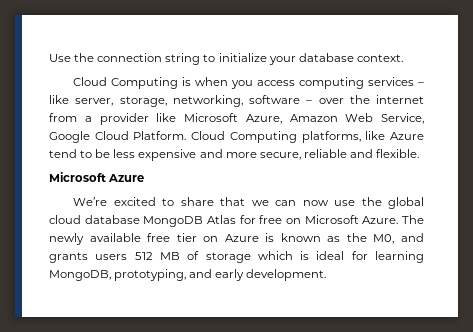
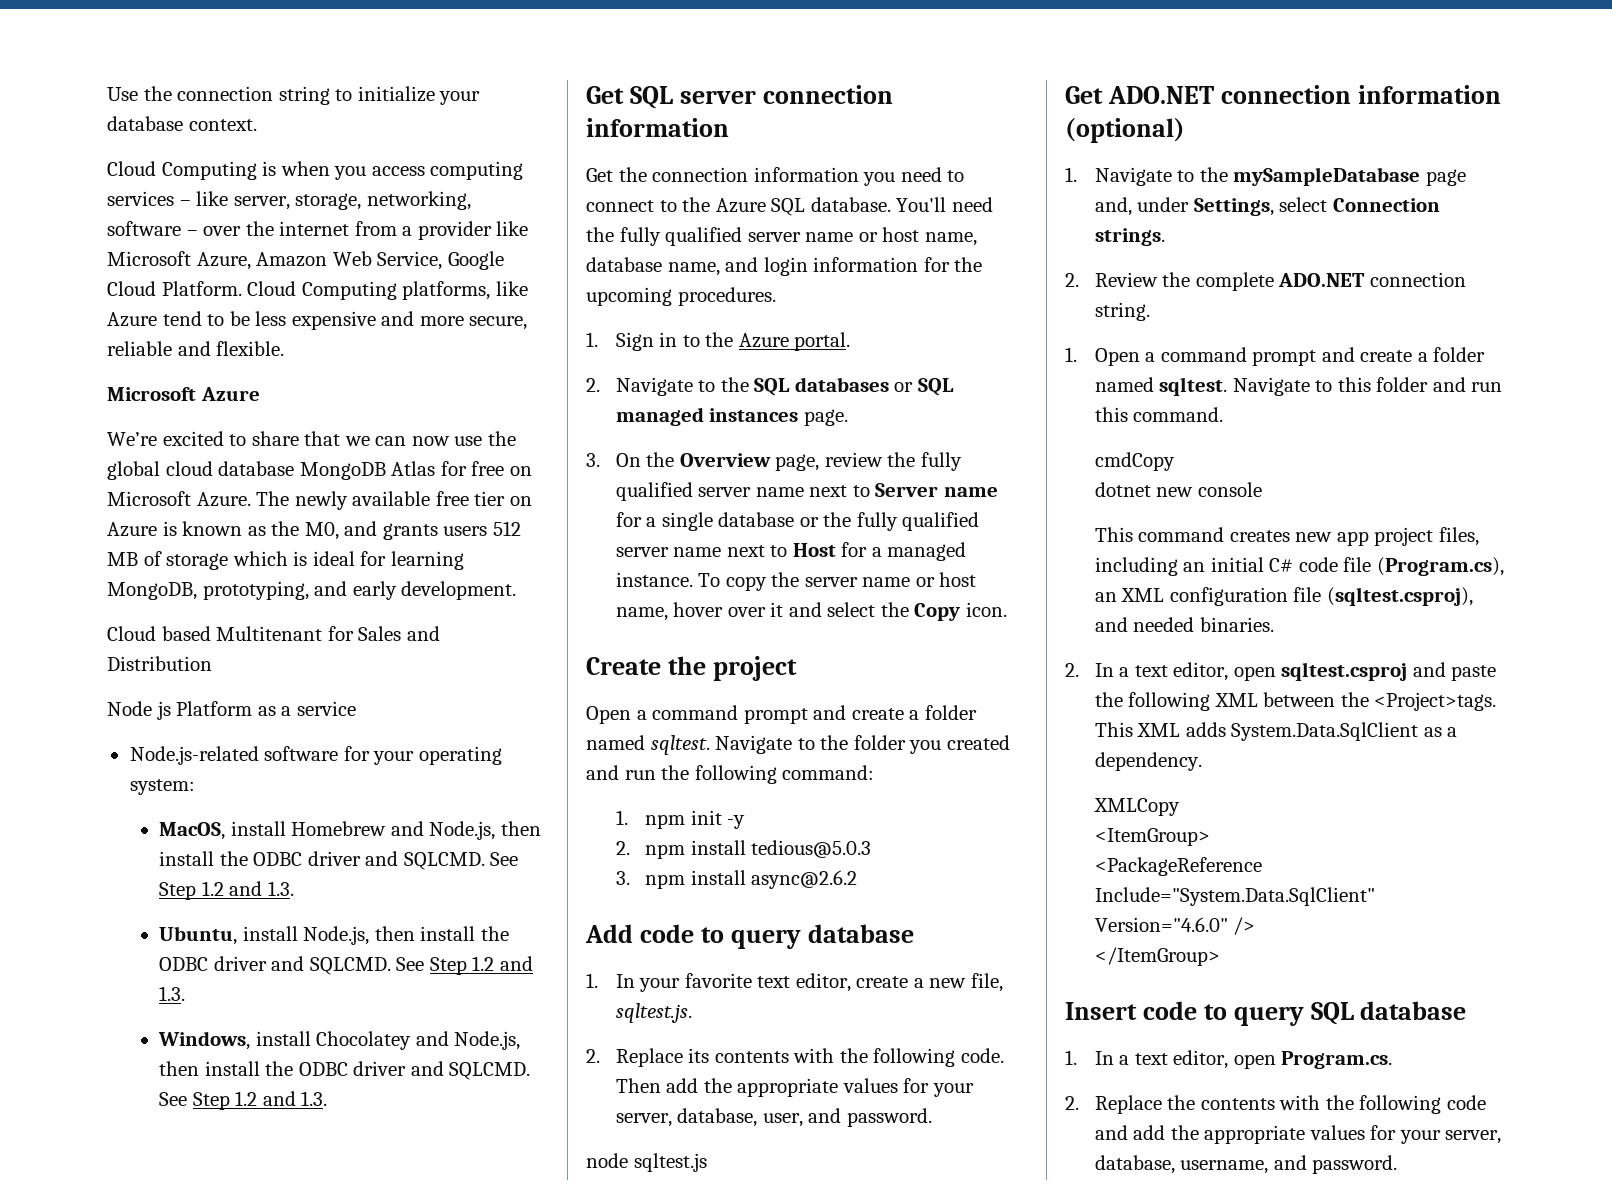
(327, 275) none -> [107,626,440,641] [107,656,212,671] [107,701,356,720] [129,746,502,765] [129,779,195,795] [159,821,541,840] [159,851,519,870] [159,881,294,900] [159,926,509,945] [159,956,533,975] [159,986,186,1001] [158,1031,521,1050] [159,1061,531,1080] [159,1091,328,1110] [586,85,893,109] [586,118,729,137] [586,167,965,186] [586,197,993,216] [586,227,977,246] [586,257,983,276] [586,287,776,306] [586,332,851,351] [586,377,954,396] [615,407,848,426] [586,452,962,471] [615,482,998,501] [615,512,980,531] [615,542,967,561] [615,572,977,591] [615,602,1007,621] [586,656,797,681] [586,705,977,724] [586,735,1010,755] [586,765,875,784] [615,810,746,829] [615,840,872,859] [615,870,858,889] [585,924,914,949] [586,973,1003,992] [615,1003,692,1023] [586,1048,1004,1067] [615,1078,974,1097] [615,1108,932,1127] [586,1153,707,1172] [1065,85,1501,104] [1065,118,1185,143] [1065,167,1466,186] [1094,197,1440,216] [1094,228,1165,246] [1065,272,1466,291] [1094,302,1150,321] [1065,347,1486,366] [1094,377,1503,396] [1094,407,1224,422] [1094,452,1175,471] [1094,482,1262,497] [1094,527,1479,546] [1094,557,1504,576] [1094,587,1473,606] [1094,617,1274,632] [1065,662,1497,681] [1094,692,1497,711] [1094,722,1458,741] [1094,752,1202,771] [1093,798,1180,816] [1094,828,1210,846] [1094,857,1262,876] [1094,887,1375,906] [1094,917,1256,935] [1094,947,1220,966] [1065,1001,1467,1026] [1065,1050,1393,1069] [1065,1095,1486,1114] [1094,1125,1502,1144] [1094,1155,1398,1174] // Cloud based Multitenant for Sales and Distribution // Node js Platform as a service // Node.js-related software for your operating system: // MacOS, install Homebrew and Node.js, then install the ODBC driver and SQLCMD. See Step 1.2 and 1.3. // Ubuntu, install Node.js, then install the ODBC driver and SQLCMD. See Step 1.2 and 1.3. // Windows, install Chocolatey and Node.js, then install the ODBC driver and SQLCMD. See Step 1.2 and 1.3. // Get SQL server connection information // Get the connection information you need to connect to the Azure SQL database. You'll need the fully qualified server name or host name, database name, and login information for the upcoming procedures. // 1. Sign in to the Azure portal. // 2. Navigate to the SQL databases or SQL managed instances page. // 3. On the Overview page, review the fully qualified server name next to Server name for a single database or the fully qualified server name next to Host for a managed instance. To copy the server name or host name, hover over it and select the Copy icon. // Create the project // Open a command prompt and create a folder named sqltest. Navigate to the folder you created and run the following command: // 1. npm init -y // 2. npm install tedious@5.0.3 // 3. npm install async@2.6.2 // Add code to query database // 1. In your favorite text editor, create a new file, sqltest.js. // 2. Replace its contents with the following code. Then add the appropriate values for your server, database, user, and password. // node sqltest.js // Get ADO.NET connection information (optional) // 1. Navigate to the mySampleDatabase page and, under Settings, select Connection strings. // 2. Review the complete ADO.NET connection string. // 1. Open a command prompt and create a folder named sqltest. Navigate to this folder and run this command. // cmdCopy // dotnet new console // This command creates new app project files, including an initial C# code file (Program.cs), an XML configuration file (sqltest.csproj), and needed binaries. // 2. In a text editor, open sqltest.csproj and paste the following XML between the <Project>tags. This XML adds System.Data.SqlClient as a dependency. // XMLCopy // <ItemGroup> // <PackageReference Include="System.Data.SqlClient" Version="4.6.0" /> // </ItemGroup> // Insert code to query SQL database // 1. In a text editor, open Program.cs. // 2. Replace the contents with the following code and add the appropriate values for your server, database, username, and password.

